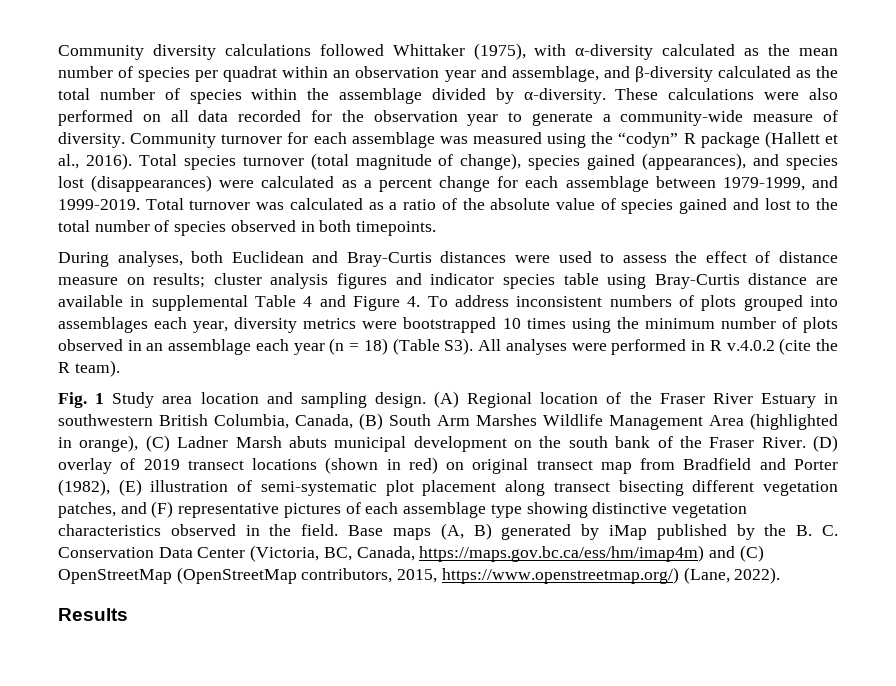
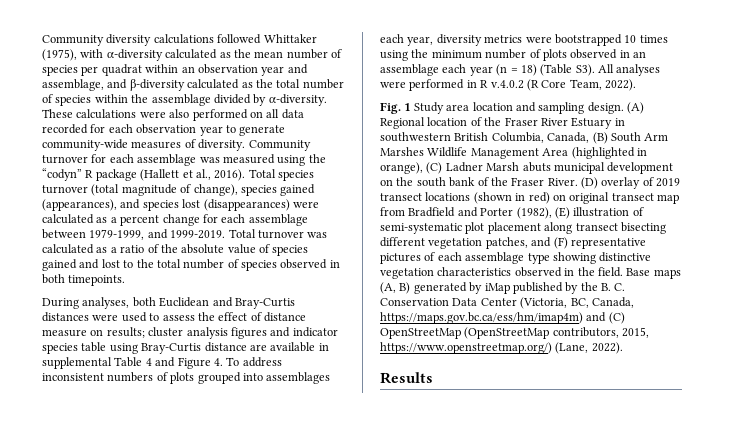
[341,110,364,122] the -> [108,124,133,133] each
[602,110,814,126] a community-wide measure -> [42,139,182,151] community-wide measures
[779,338,838,355] [58,360,120,377] (cite the R team). -> [526,79,636,91] (R Core Team, 2022).

